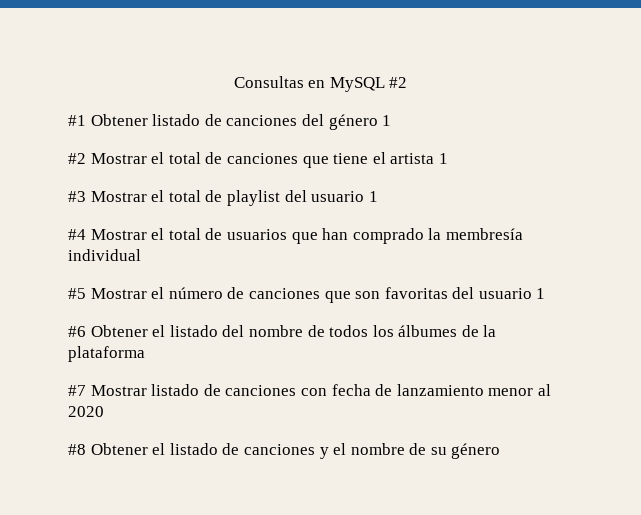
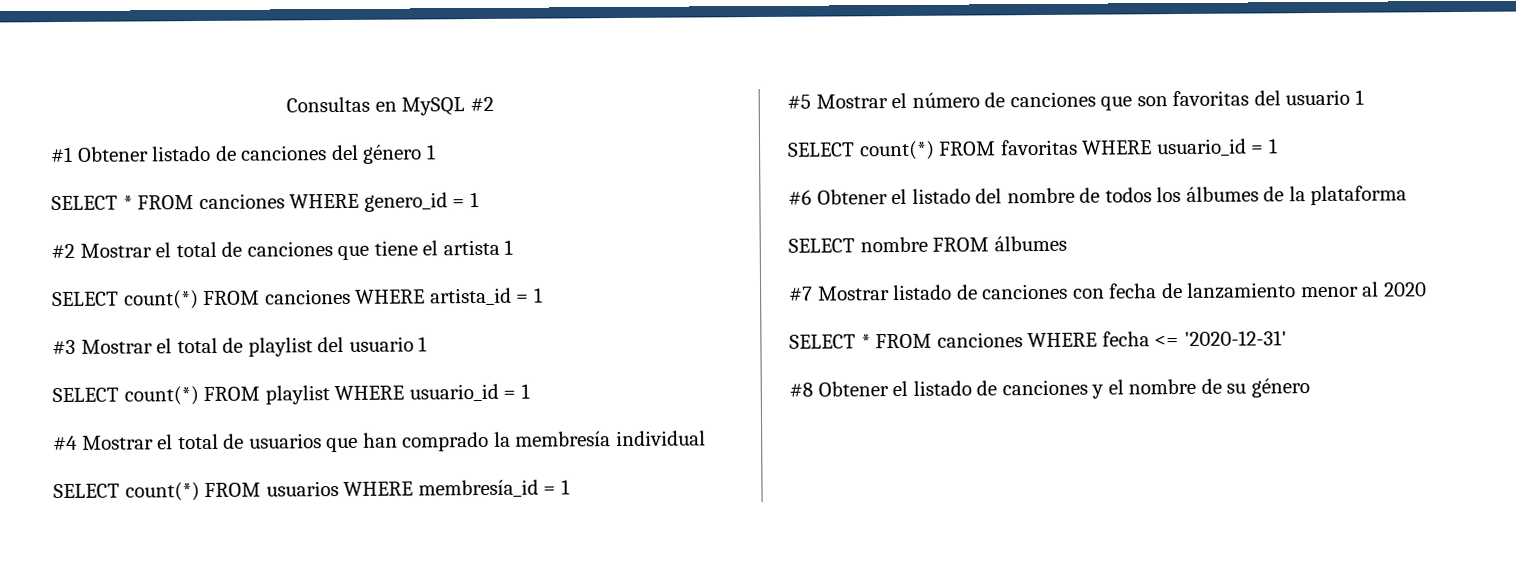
(392, 120) none -> [51,192,479,212] // SELECT * FROM canciones WHERE genero_id = 1
(448, 158) none -> [52,287,543,310] // SELECT count(*) FROM canciones WHERE artista_id = 1
(378, 196) none -> [52,383,530,406] // SELECT count(*) FROM playlist WHERE usuario_id = 1
(141, 255) none -> [53,479,570,502] // SELECT count(*) FROM usuarios WHERE membresía_id = 1
(546, 293) none -> [788,138,1278,161] // SELECT count(*) FROM favoritas WHERE usuario_id = 1
(145, 354) none -> [788,235,1067,253] // SELECT nombre FROM álbumes
(104, 411) none -> [789,330,1287,349] // SELECT * FROM canciones WHERE fecha <= '2020-12-31'

